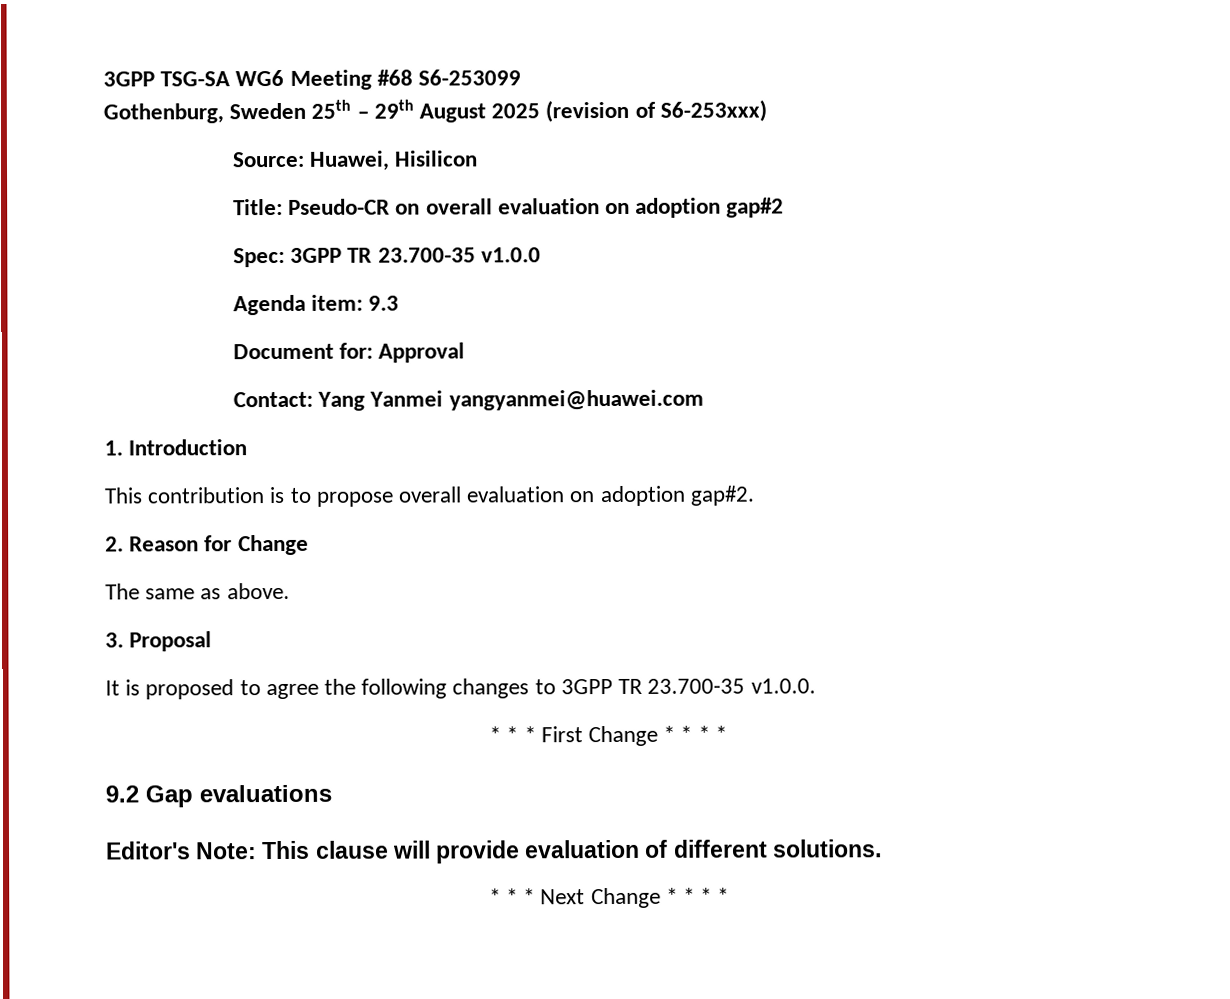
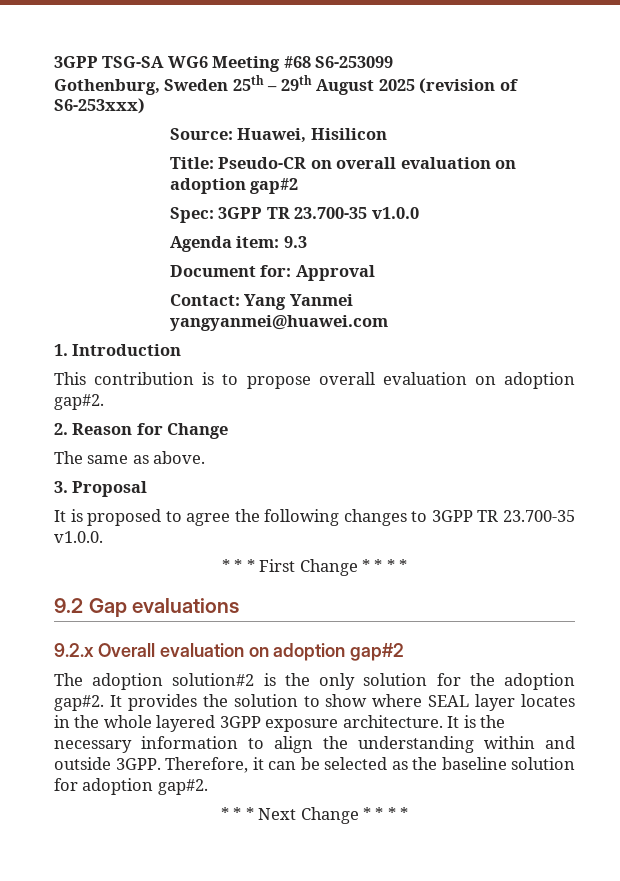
[106,839,882,864] Editor's Note: This clause will provide evaluation of different solutions. -> [54,643,405,661] [54,673,575,690] [54,694,575,711] [54,715,506,732] [54,736,575,753] [54,757,575,773] [54,778,208,795] 9.2.x Overall evaluation on adoption gap#2 // The adoption solution#2 is the only solution for the adoption gap#2. It provides the solution to show where SEAL layer locates in the whole layered 3GPP exposure architecture. It is the necessary information to align the understanding within and outside 3GPP. Therefore, it can be selected as the baseline solution for adoption gap#2.

